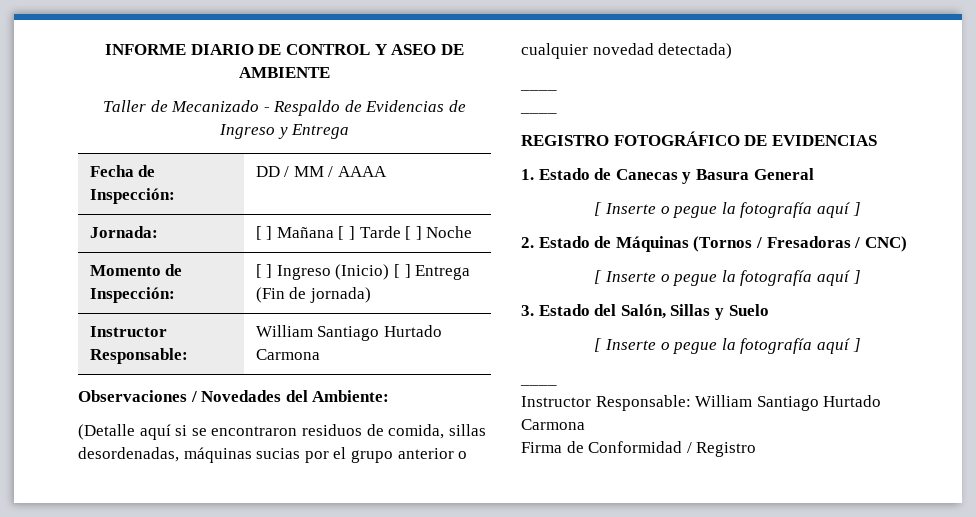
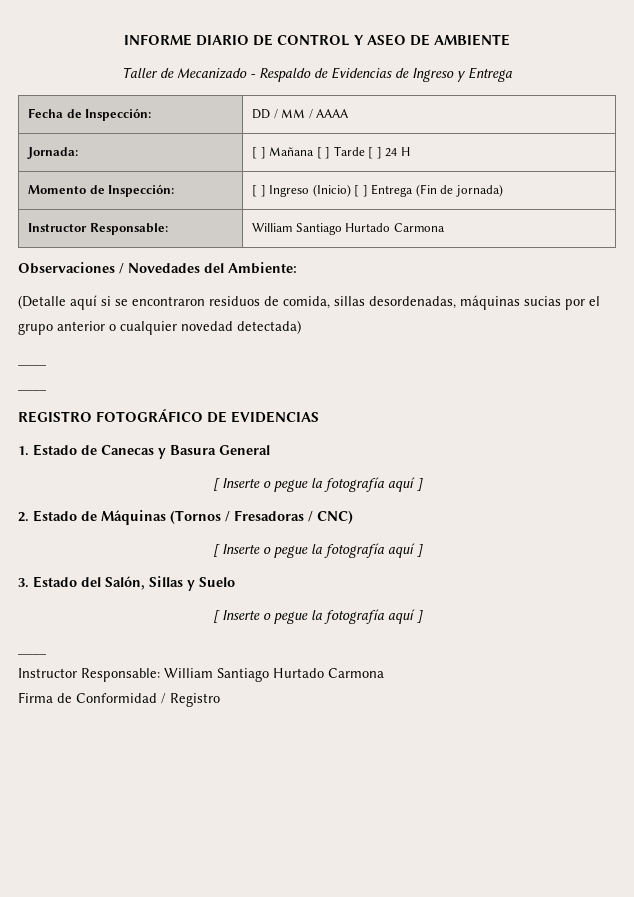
[426,226,473,238] Noche -> [385,147,410,157] 24 H

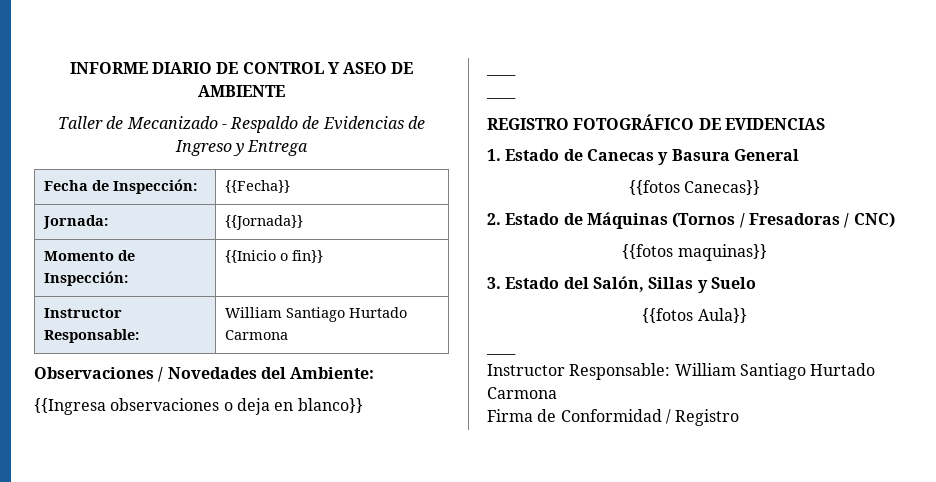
[252,109,349,119] [27,147,79,159] [252,146,410,159] [28,184,175,197] [252,184,503,197] DD / MM / AAAA // Jornada: | [ ] Mañana [ ] Tarde [ ] 24 H // Momento de Inspección: | [ ] Ingreso (Inicio) [ ] Entrega (Fin de jornada) -> [224,180,290,193] [42,215,108,229] [224,215,303,230] [43,250,135,261] [43,271,128,286] [224,250,323,263] {{Fecha}} // Jornada: | {{Jornada}} // Momento de Inspección: | {{Inicio o fin}}
[18,295,600,310] [18,320,301,335] (Detalle aquí si se encontraron residuos de comida, sillas desordenadas, máquinas sucias por el grupo anterior o cualquier novedad detectada) -> [34,398,363,415] {{Ingresa observaciones o deja en blanco}}
[212,477,423,492] [ Inserte o pegue la fotografía aquí ] -> [628,180,761,195] {{fotos Canecas}}
[212,543,423,558] [ Inserte o pegue la fotografía aquí ] -> [622,244,767,261] {{fotos maquinas}}
[212,609,423,624] [ Inserte o pegue la fotografía aquí ] -> [642,308,747,323] {{fotos Aula}}

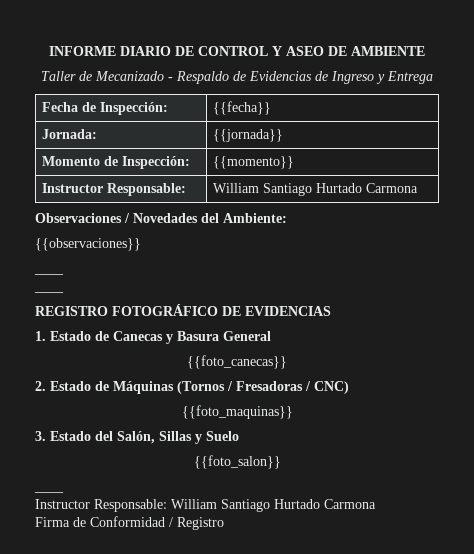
[224,180,290,193] {{Fecha}} -> [212,101,271,115] {{fecha}}
[224,215,303,230] {{Jornada}} -> [212,129,283,142] {{jornada}}
[224,250,323,263] {{Inicio o fin}} -> [212,156,294,169] {{momento}}
[34,398,363,415] {{Ingresa observaciones o deja en blanco}} -> [35,238,141,251] {{observaciones}}
[628,180,761,195] {{fotos Canecas}} -> [187,355,287,369] {{foto_canecas}}
[622,244,767,261] {{fotos maquinas}} -> [181,405,293,419] {{foto_maquinas}}
[642,308,747,323] {{fotos Aula}} -> [193,455,281,469] {{foto_salon}}

